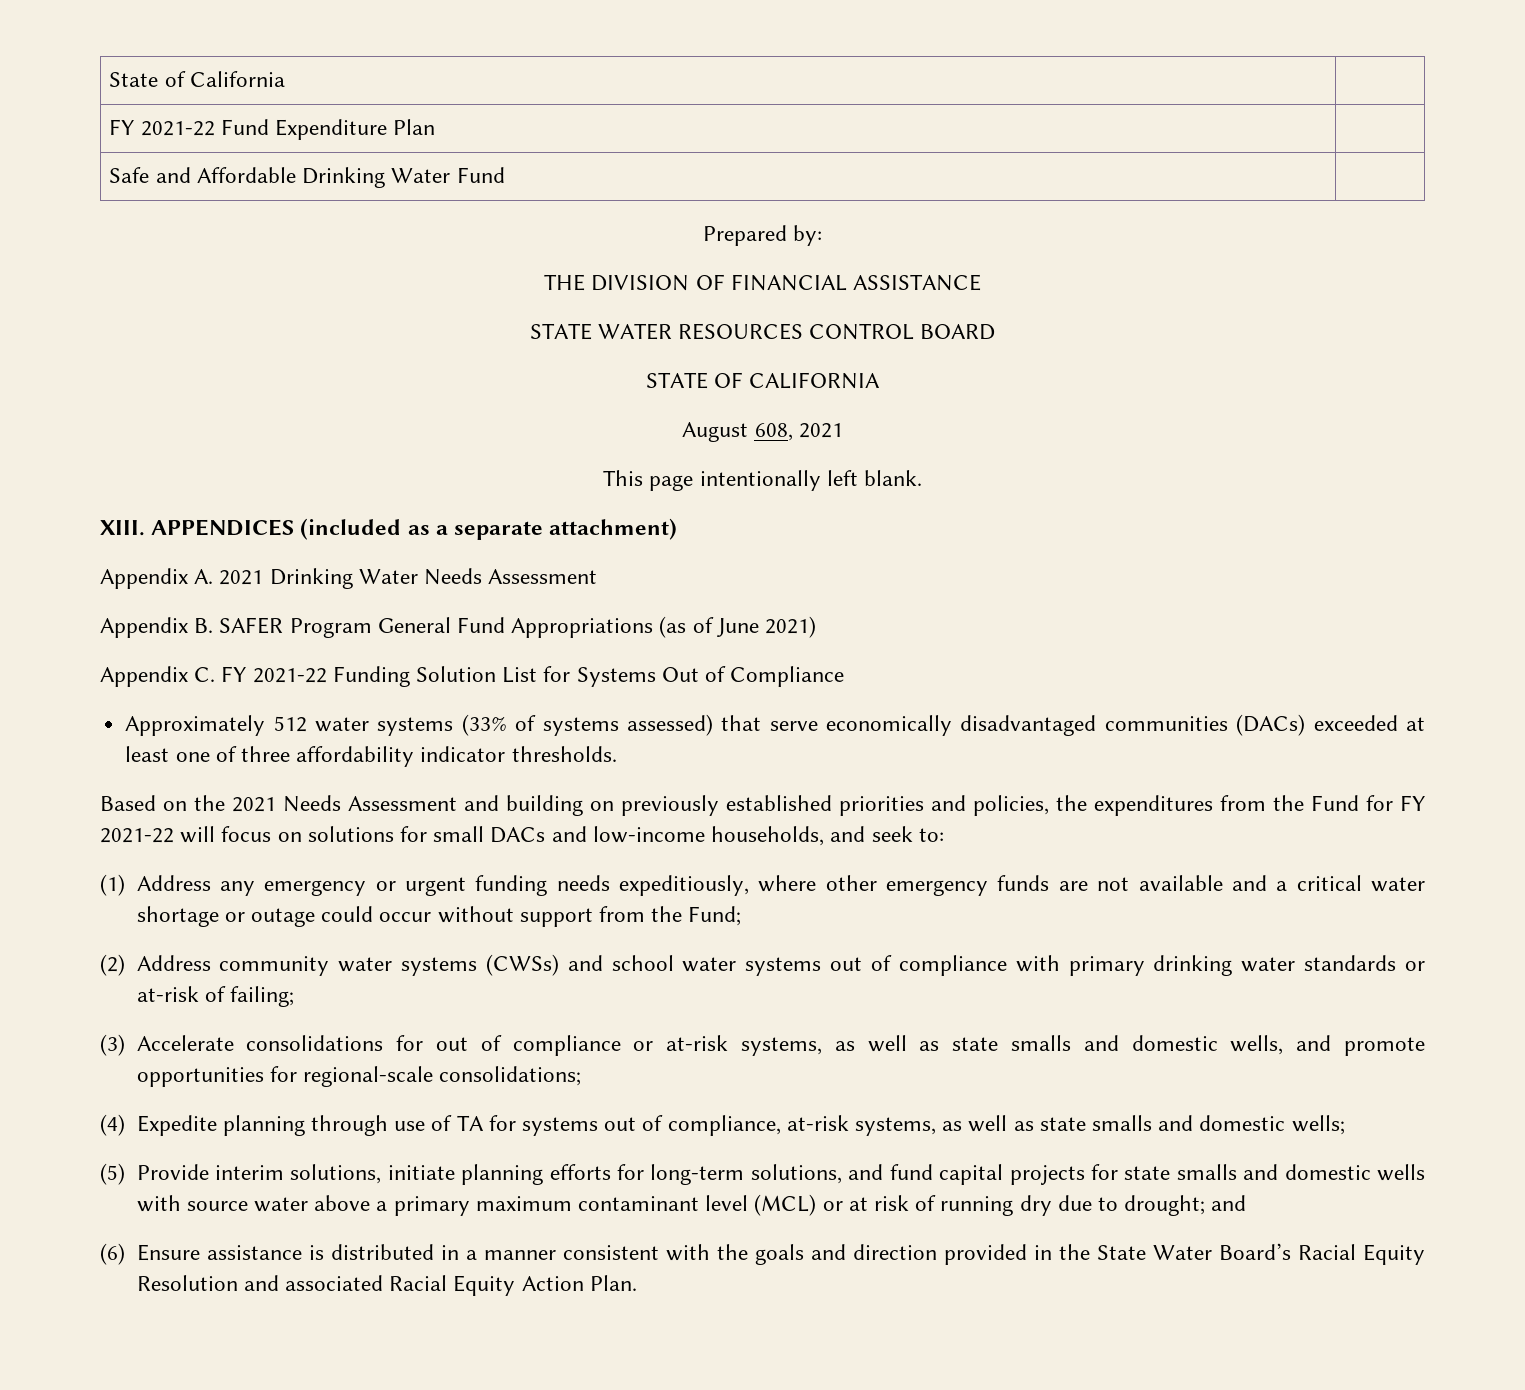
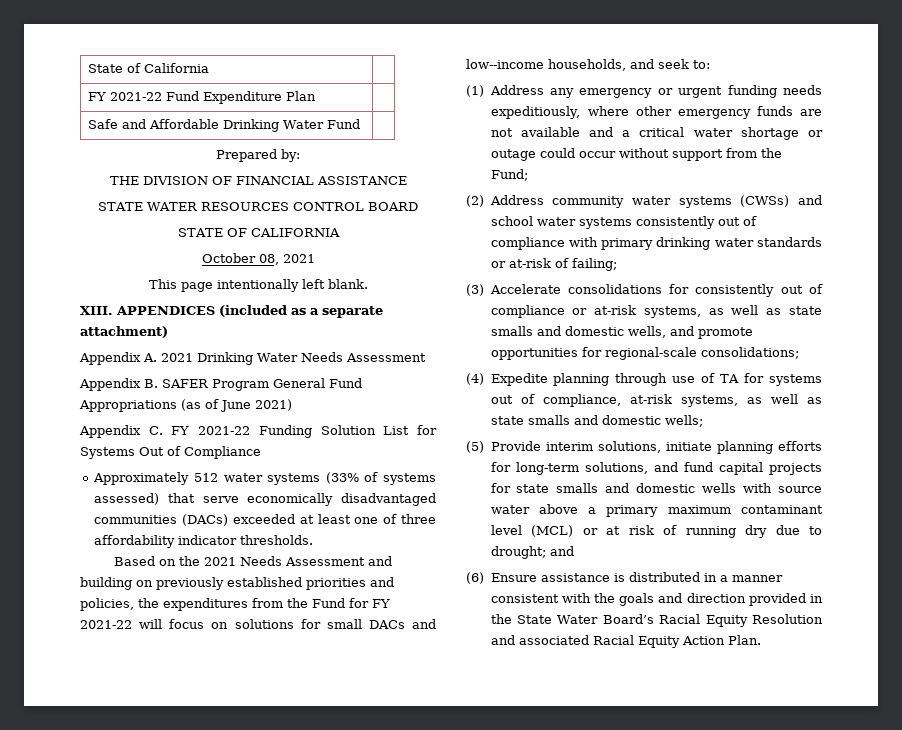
[682,422,793,442] August 608, -> [201,253,279,265] October 08,
[592,826,705,843] low-income -> [466,59,544,69] low--income
(822, 966) none -> [635,216,715,229] consistently
(424, 1043) none -> [695,284,775,297] consistently

